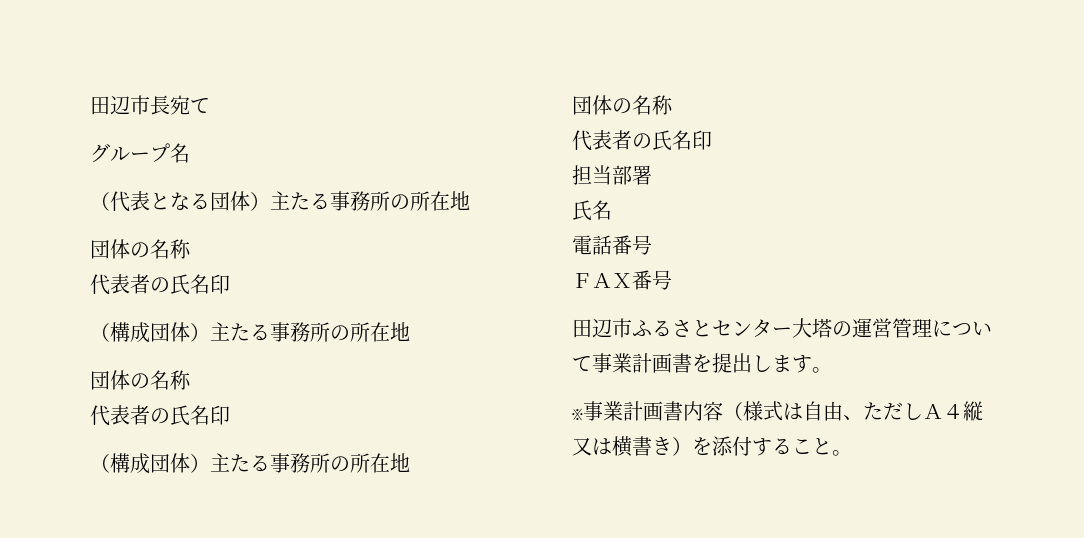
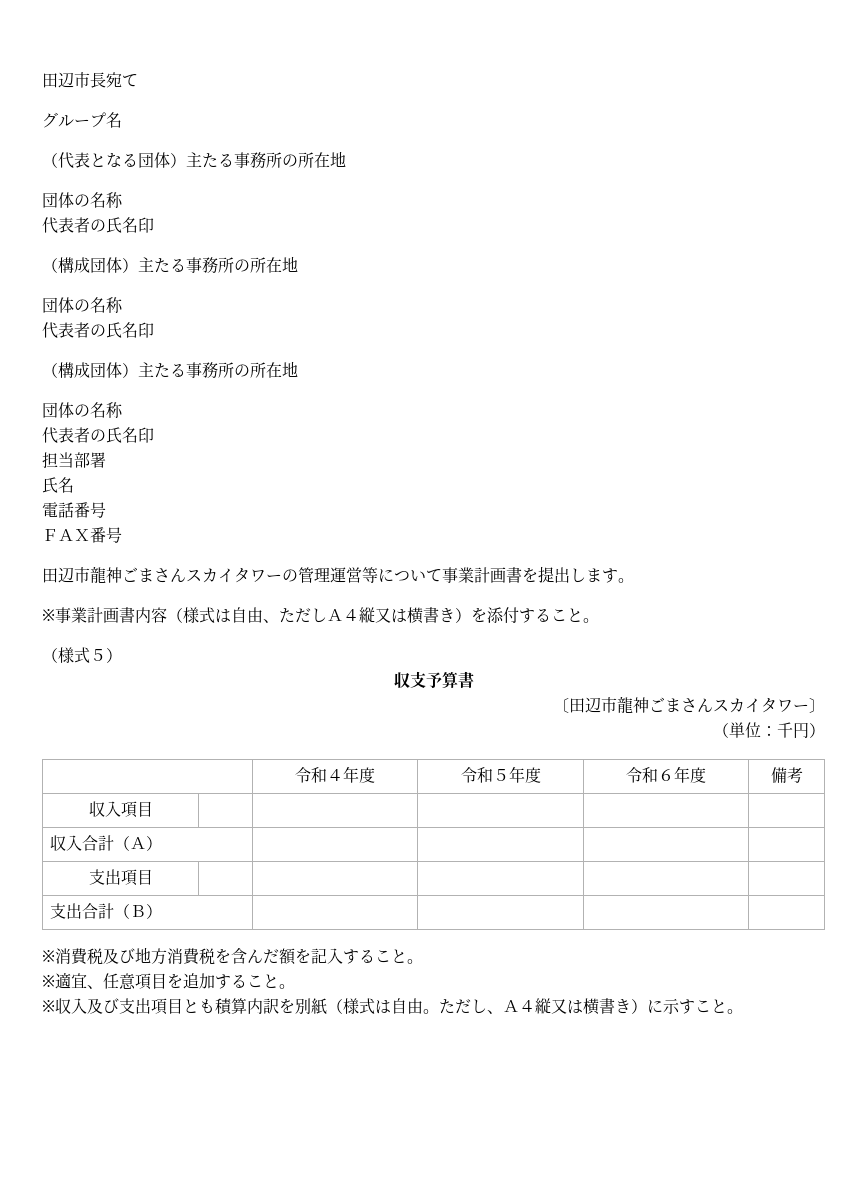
[632,318,932,338] ふるさとセンター大塔の運営管理 -> [90,566,378,583] 龍神ごまさんスカイタワーの管理運営等
(852, 453) none -> [42,647,122,663] [393,671,474,688] [553,696,825,713] [713,722,825,739] [295,766,375,783] [460,766,541,783] [626,766,706,783] [770,767,803,783] [88,801,153,818] [49,835,162,851] [88,869,153,886] [49,903,162,919] [42,947,423,965] [42,972,295,990] [42,998,743,1015] // （様式５） // 収支予算書 // 〔田辺市龍神ごまさんスカイタワー〕 // （単位：千円） // | 令和４年度 | 令和５年度 | 令和６年度 | 備考 // 収入項目 | | | | | // 収入合計（Ａ） | | | | // 支出項目 | | | | | // 支出合計（Ｂ） | | | | // ※消費税及び地方消費税を含んだ額を記入すること。 // ※適宜、任意項目を追加すること。 // ※収入及び支出項目とも積算内訳を別紙（様式は自由。ただし、Ａ４縦又は横書き）に示すこと。

